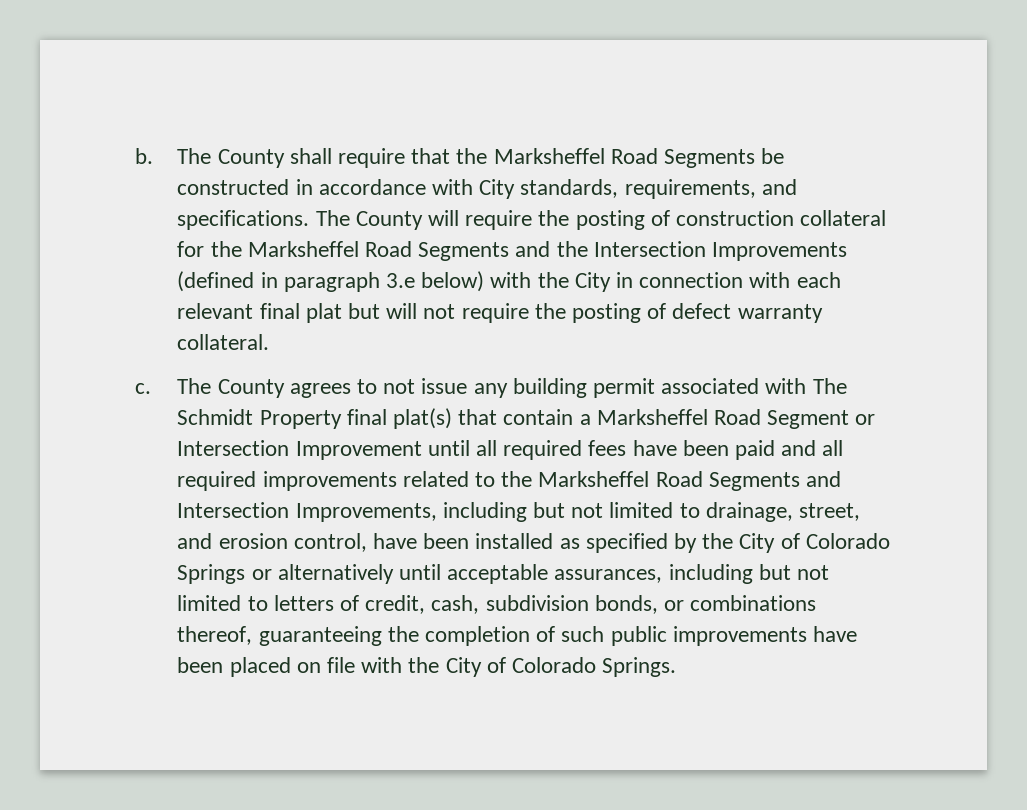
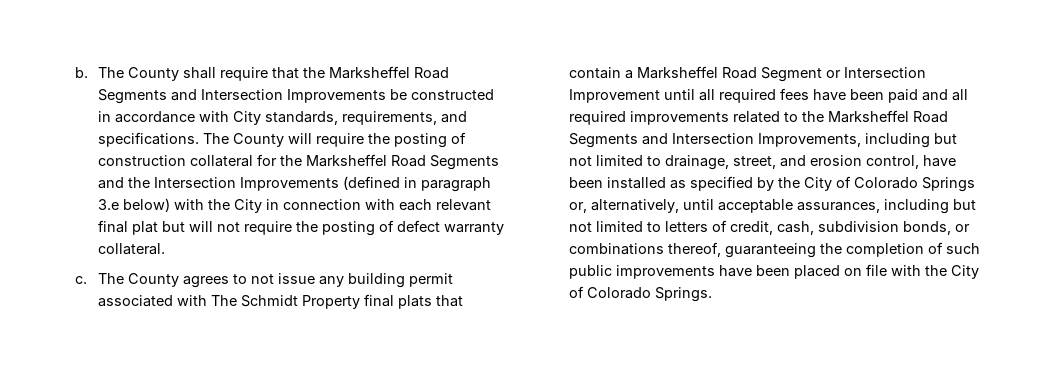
(756, 158) none -> [171,89,387,103] and Intersection Improvements
[393,408,453,429] plat(s) -> [398,295,433,309] plats
[251,564,394,584] or alternatively -> [569,199,680,213] or, alternatively,

